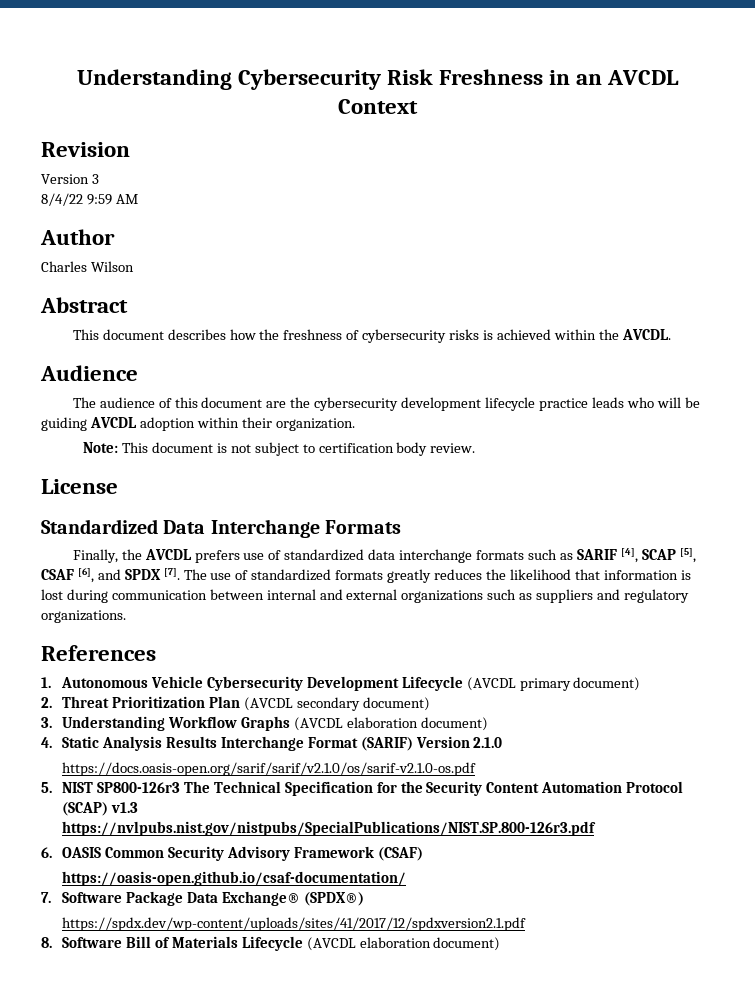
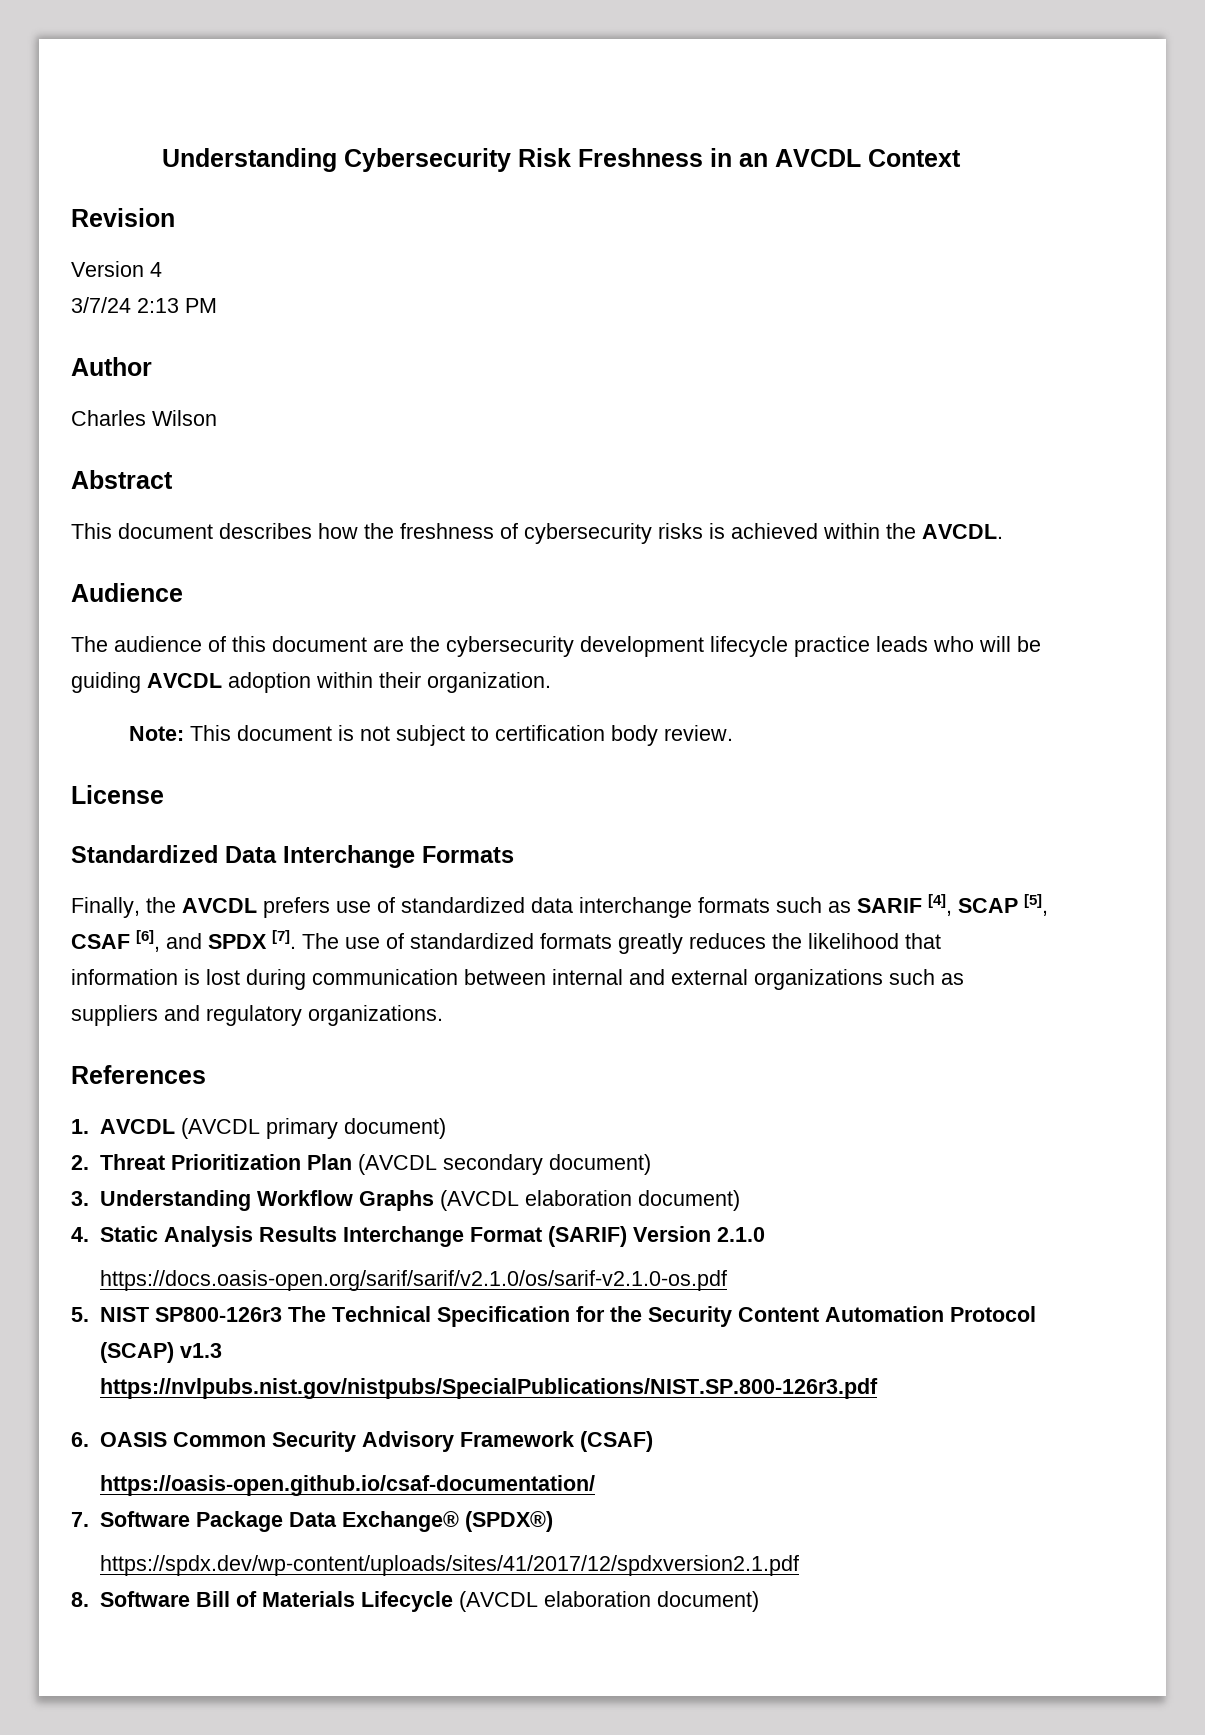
[91,174,99,184] [41,193,138,206] 3 // 8/4/22 9:59 AM -> [150,262,162,277] [71,297,217,313] 4 // 3/7/24 2:13 PM
[61,676,463,691] Autonomous Vehicle Cybersecurity Development Lifecycle -> [99,1119,175,1134] AVCDL

